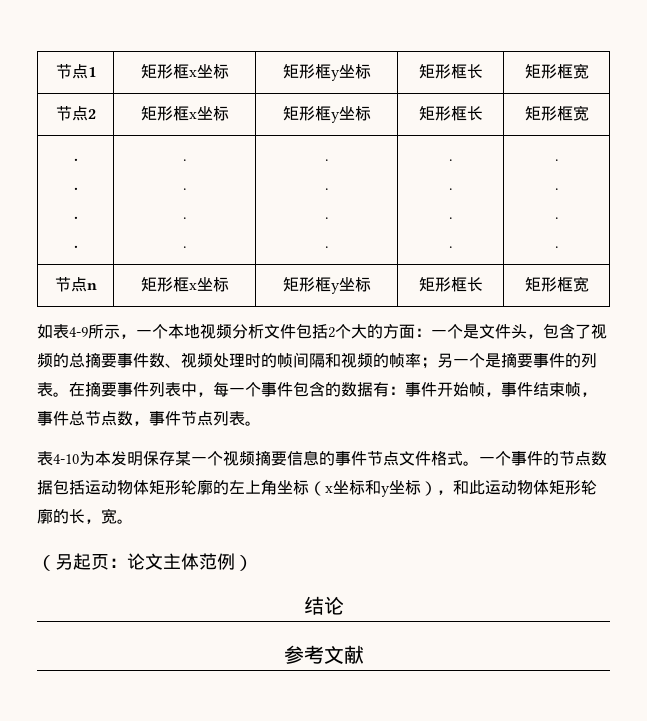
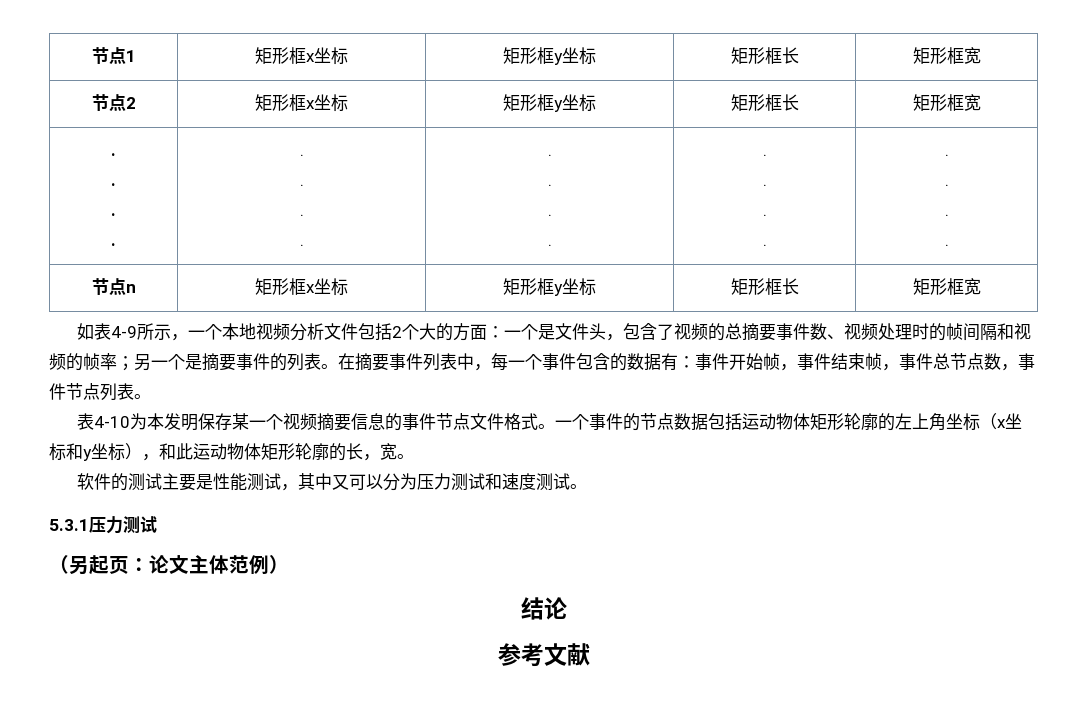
(133, 521) none -> [77,473,588,491] [49,516,157,534] // 软件的测试主要是性能测试，其中又可以分为压力测试和速度测试。 // 5.3.1压力测试

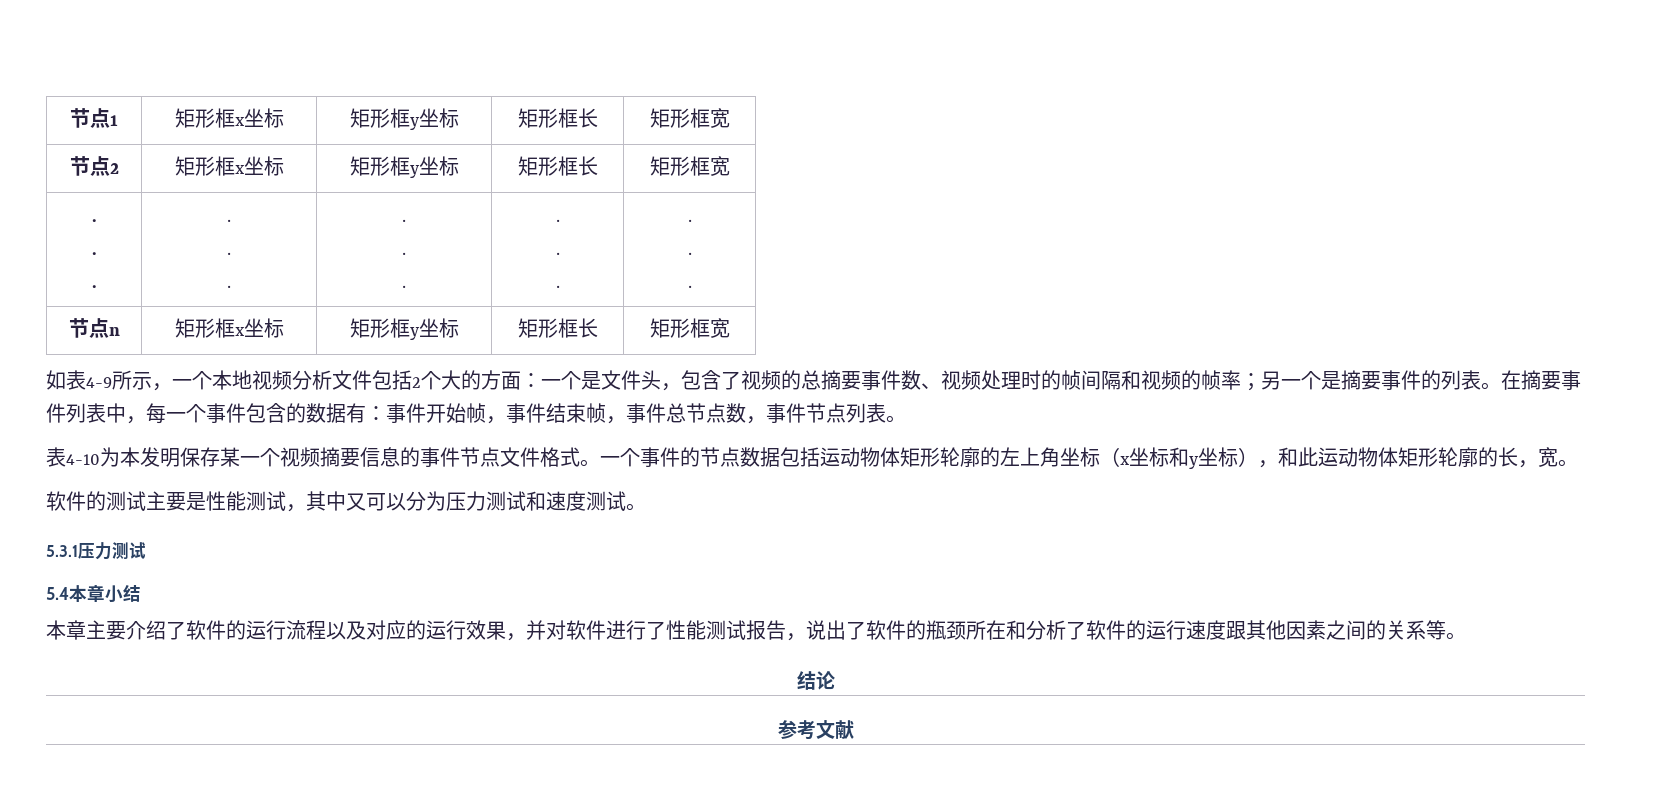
[111,243,116,246] [299,154,304,156] [299,184,304,186] [299,214,304,216] [299,244,304,246] [547,154,552,156] [547,184,552,186] [547,214,552,216] [547,244,552,246] [762,154,767,156] [762,184,767,186] [762,214,767,216] [762,244,767,246] [944,154,949,156] [944,184,949,186] [944,214,949,216] [944,244,949,246] // . | . // . // . // . | . // . // . // . | . // . // . // . | . // . // . // . -> [227,219,231,222] [227,252,231,255] [227,285,231,288] [402,219,406,222] [402,252,406,255] [402,285,406,288] [555,219,560,222] [555,252,560,255] [555,285,560,288] [687,219,692,222] [687,252,692,255] [687,285,692,288] | . // . // . | . // . // . | . // . // . | . // . // .
[49,555,289,575] （另起页：论文主体范例） -> [46,584,141,603] [46,620,1466,641] 5.4本章小结 // 本章主要介绍了软件的运行流程以及对应的运行效果，并对软件进行了性能测试报告，说出了软件的瓶颈所在和分析了软件的运行速度跟其他因素之间的关系等。

